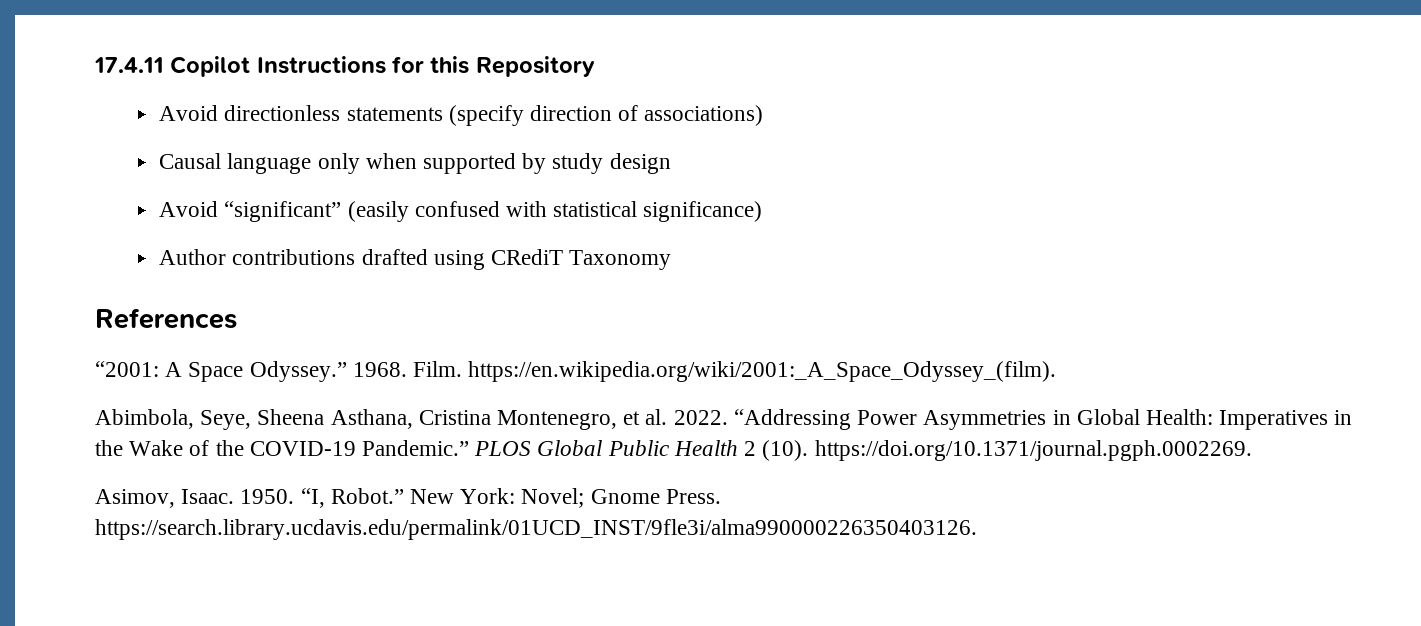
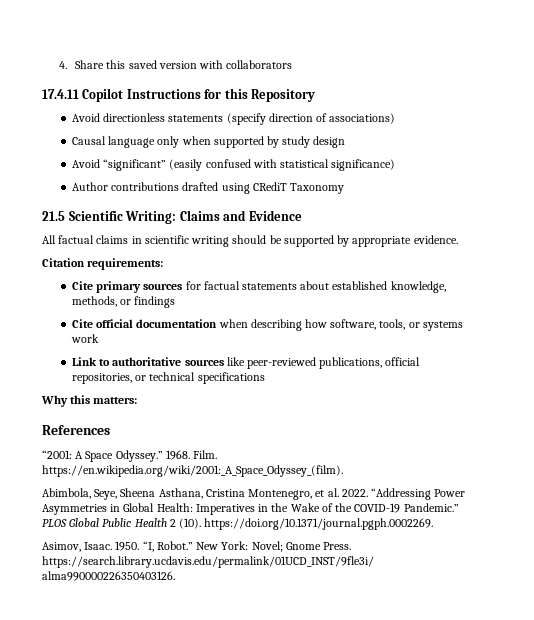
(94, 65) none -> [58,60,293,69] 4. Share this saved version with collaborators //
(672, 260) none -> [42,210,302,224] [42,235,458,247] [42,258,164,270] [71,281,446,293] [71,296,176,308] [71,319,463,331] [70,334,99,343] [71,357,421,369] [71,372,265,384] [41,395,138,407] // 21.5 Scientific Writing: Claims and Evidence // All factual claims in scientific writing should be supported by appropriate evidence. // Citation requirements: // Cite primary sources for factual statements about established knowledge, methods, or findings // Cite official documentation when describing how software, tools, or systems work // Link to authoritative sources like peer-reviewed publications, official repositories, or technical specifications // Why this matters:

